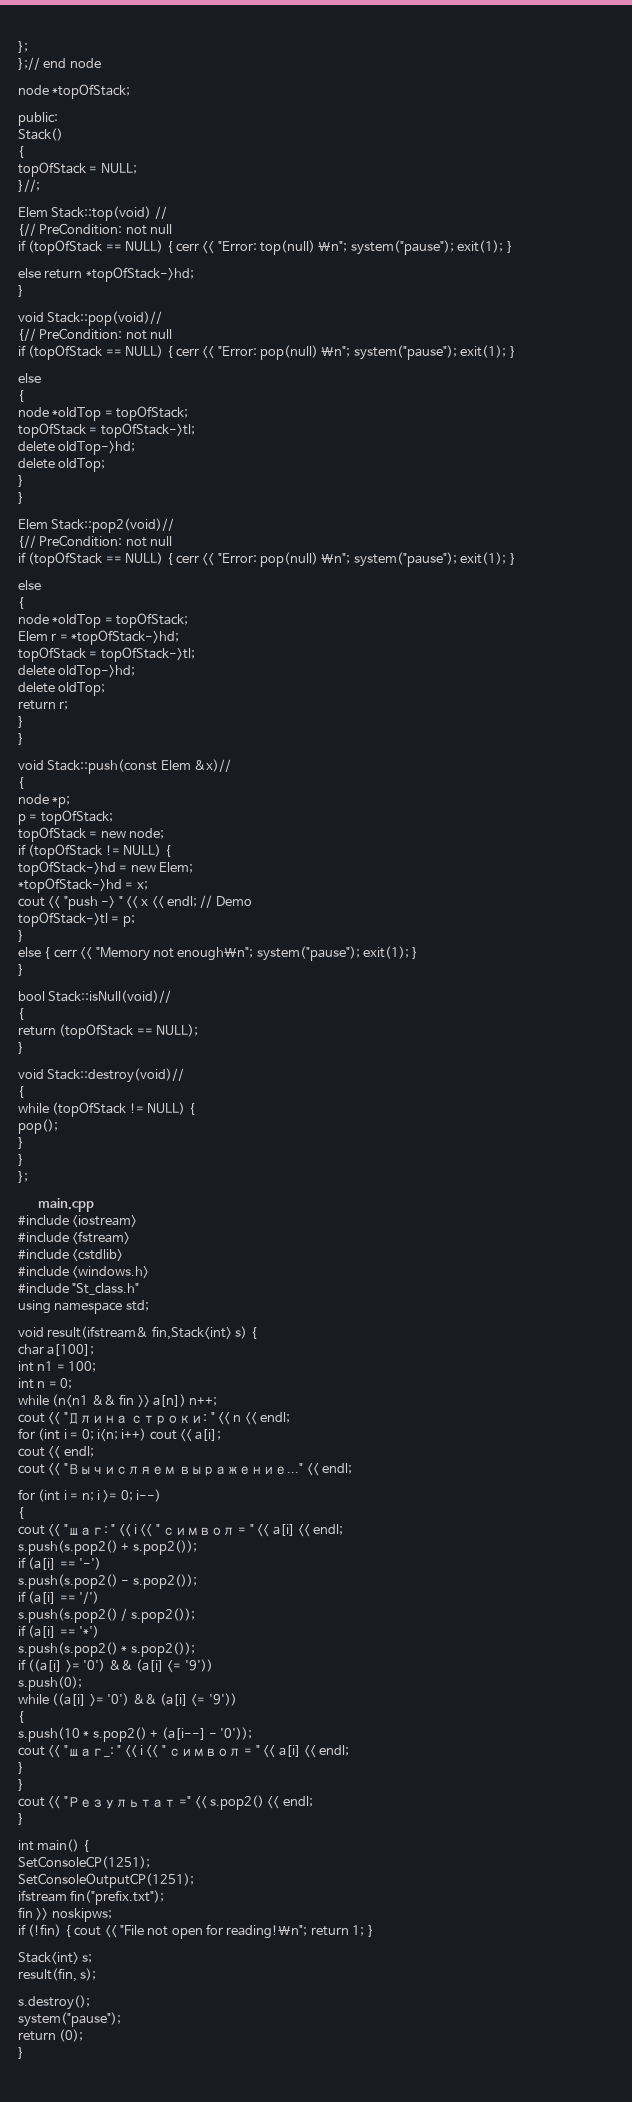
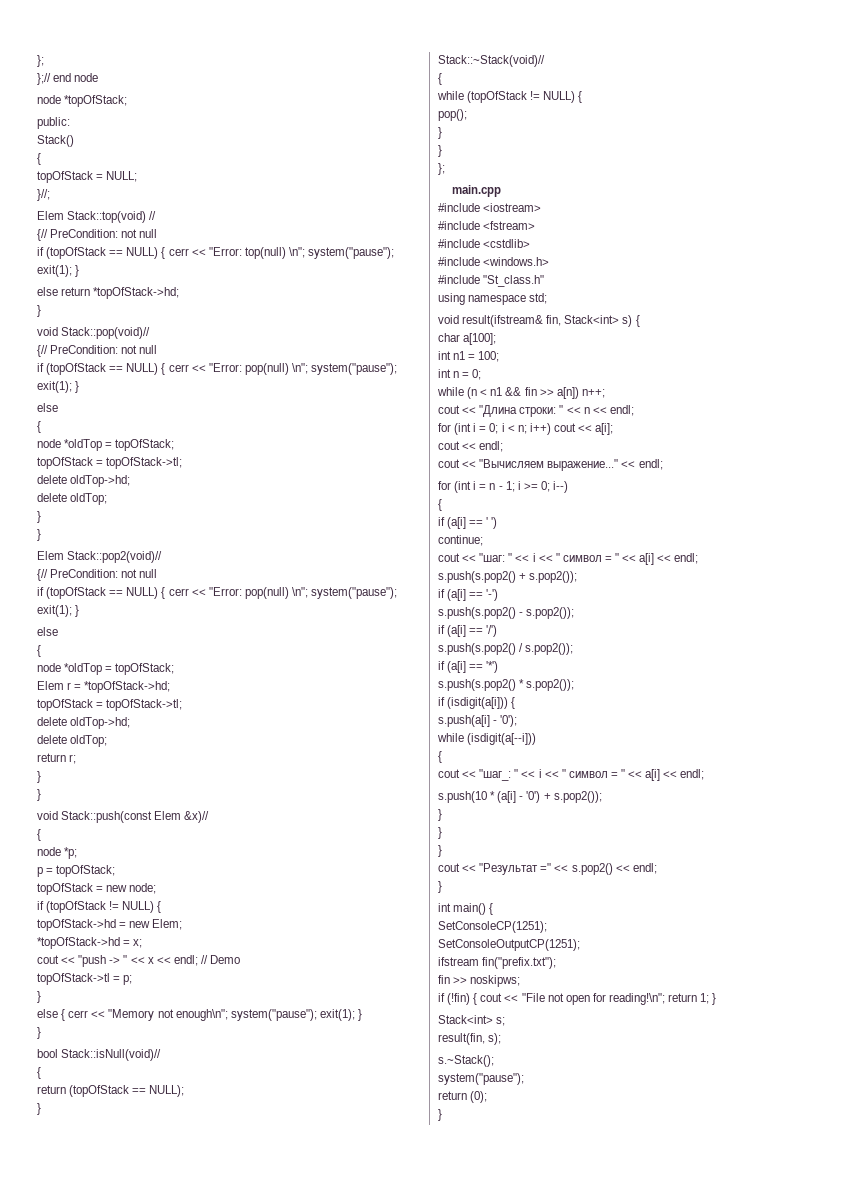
[18,1068,185,1083] void Stack::destroy(void)// -> [438,55,545,67] Stack::~Stack(void)//
[151,1326,232,1340] fin,Stack<int> -> [546,315,620,326] fin, Stack<int>
[52,1394,89,1408] (n<n1 -> [467,387,503,399] (n < n1
[96,1429,118,1442] i<n; -> [501,423,527,434] i < n;
[81,1492,94,1501] n; -> [489,481,515,492] n - 1;
(24, 1513) none -> [438,517,498,529] [438,535,483,546] // if (a[i] == ' ') // continue;
[28,1659,213,1673] [18,1676,82,1691] [18,1693,237,1707] [18,1711,24,1723] [18,1727,253,1742] ((a[i] >= '0') && (a[i] <= '9')) // s.push(0); // while ((a[i] >= '0') && (a[i] <= '9')) // { // s.push(10 * s.pop2() + (a[i--] - '0')); -> [447,697,516,709] [438,715,518,727] [437,733,537,745] [438,751,442,763] (isdigit(a[i])) { // s.push(a[i] - '0'); // while (isdigit(a[--i])) // {
(350, 1750) none -> [438,791,602,803] [438,809,442,821] // s.push(10 * (a[i] - '0') + s.pop2()); // }
[18,1995,90,2010] s.destroy(); -> [438,1055,494,1067] s.~Stack();

